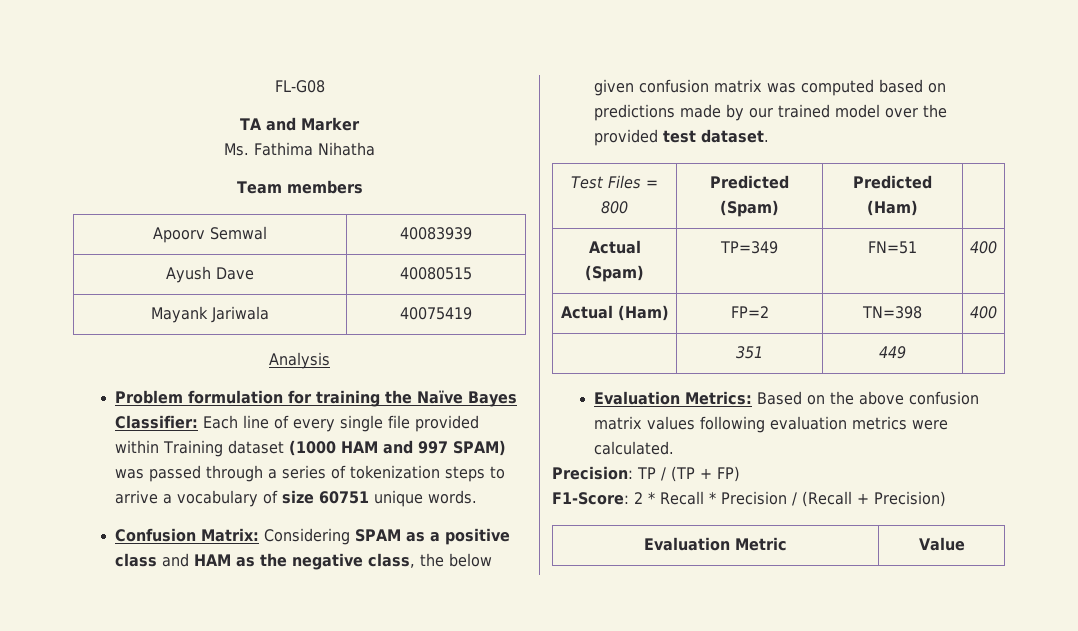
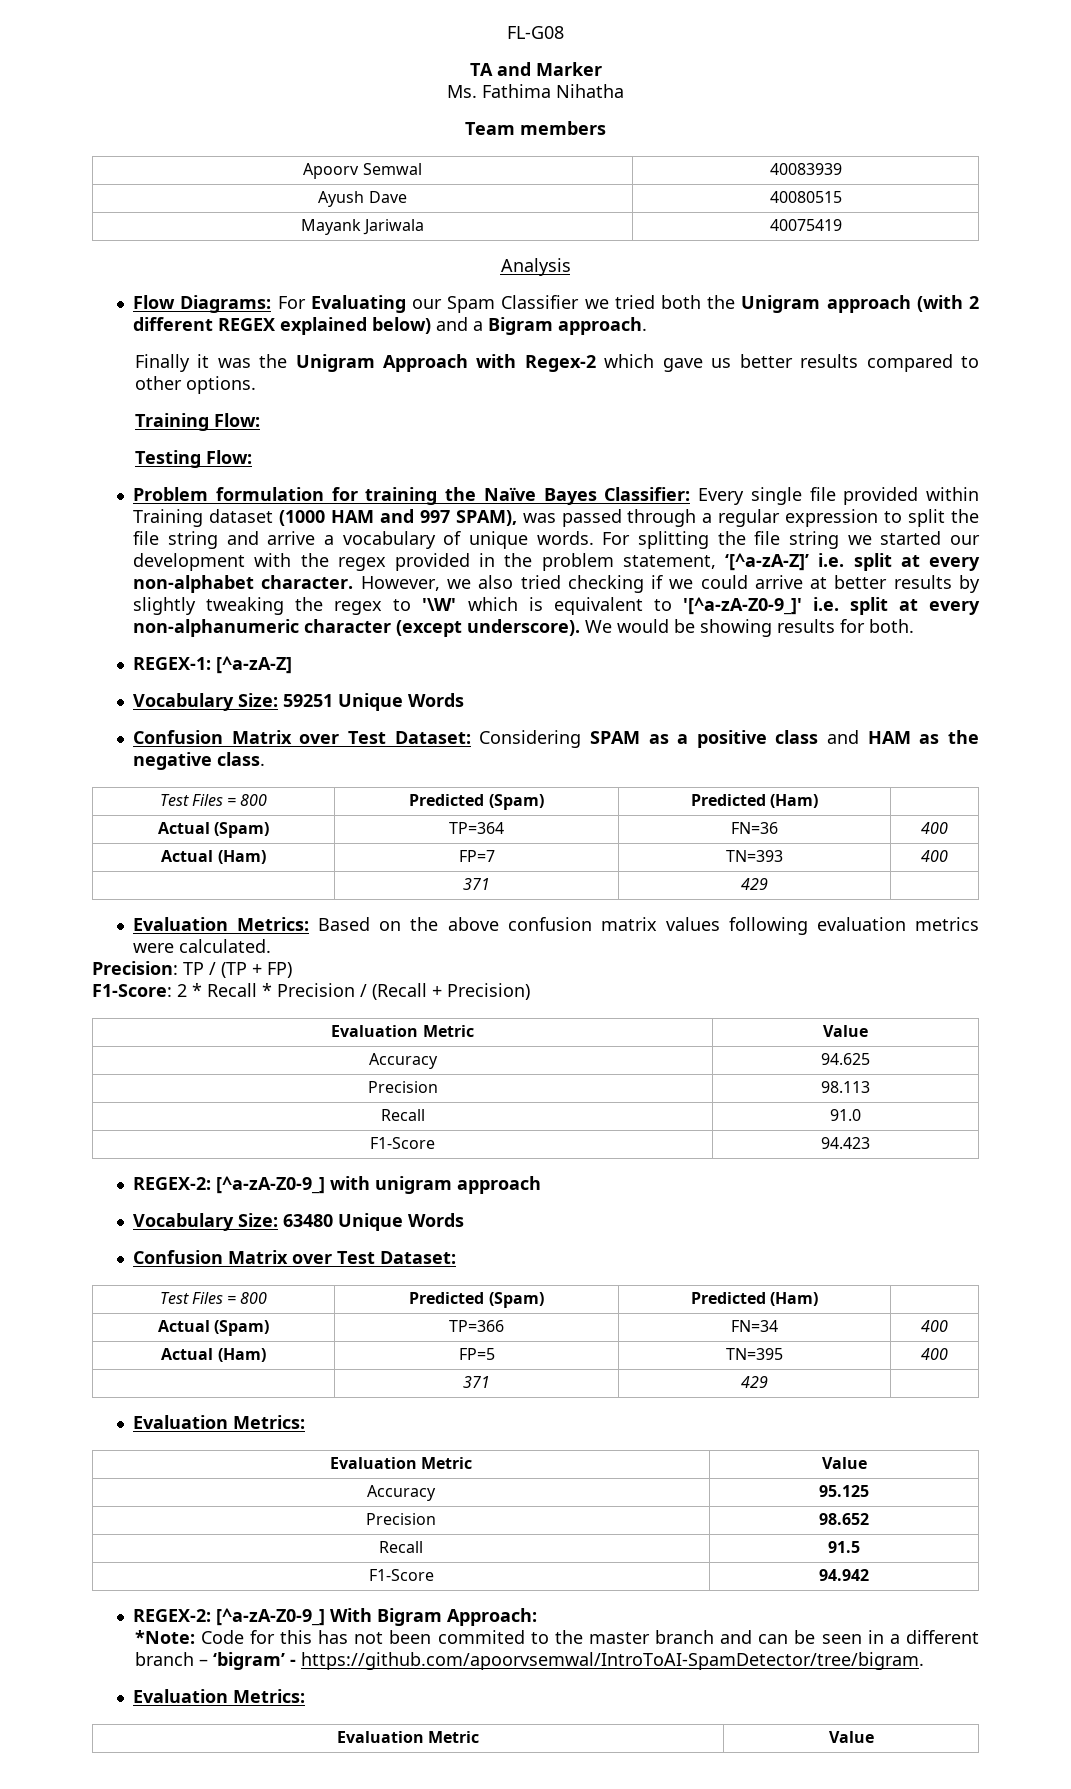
(330, 360) none -> [133,295,979,313] [133,317,648,335] [134,354,979,372] [134,376,256,394] [134,413,260,431] [134,450,252,468] // Flow Diagrams: For Evaluating our Spam Classifier we tried both the Unigram approach (with 2 different REGEX explained below) and a Bigram approach. // Finally it was the Unigram Approach with Regex-2 which gave us better results compared to other options. // Training Flow: // Testing Flow:
[203,415,336,432] Each line of every -> [698,488,745,505] Every
[453,440,507,456] SPAM) -> [455,510,517,526] SPAM),
[282,465,506,482] series of tokenization steps to -> [718,509,979,527] [133,531,259,549] regular expression to split the file string and
[282,490,370,504] size 60751 -> (462, 538) none
[115,528,260,542] // Confusion Matrix: -> [602,531,980,549] [133,553,981,571] [133,575,981,593] [133,597,980,615] [133,619,915,637] [133,656,293,674] [133,693,465,711] [133,730,471,744] For splitting the file string we started our development with the regex provided in the problem statement, ‘[^a-zA-Z]’ i.e. split at every non-alphabet character. However, we also tried checking if we could arrive at better results by slightly tweaking the regex to '\W' which is equivalent to '[^a-zA-Z0-9_]' i.e. split at every non-alphanumeric character (except underscore). We would be showing results for both. // REGEX-1: [^a-zA-Z] // Vocabulary Size: 59251 Unique Words // Confusion Matrix over Test Dataset:
[368,553,493,568] [594,79,947,96] [594,104,948,121] [594,129,770,146] class, the below given confusion matrix was computed based on predictions made by our trained model over the provided test dataset. -> [217,752,266,766] class.
[720,241,778,254] [868,241,917,254] [970,241,997,254] [560,305,669,321] [730,306,769,318] [862,306,922,319] [970,306,997,319] [736,346,763,359] [879,346,906,359] TP=349 | FN=51 | 400 // Actual (Ham) | FP=2 | TN=398 | 400 // | 351 | 449 -> [449,822,504,834] [731,822,778,834] [921,822,948,834] [161,850,266,864] [458,850,495,862] [726,850,783,862] [921,850,948,862] [463,878,490,890] [741,878,768,890] TP=364 | FN=36 | 400 // Actual (Ham) | FP=7 | TN=393 | 400 // | 371 | 429
(965, 544) none -> [368,1053,438,1069] [821,1053,870,1065] [367,1081,438,1093] [821,1081,870,1093] [380,1109,425,1121] [830,1109,861,1121] [370,1137,435,1149] [821,1137,870,1149] [133,1176,542,1194] [133,1213,465,1231] [133,1250,457,1264] [159,1292,268,1304] [409,1292,544,1308] [690,1292,819,1306] [157,1320,270,1336] [449,1320,504,1332] [731,1320,778,1332] [921,1320,948,1332] [161,1348,266,1362] [458,1348,495,1360] [726,1348,783,1360] [921,1348,948,1360] [463,1376,490,1388] [741,1376,768,1388] [133,1415,306,1429] [329,1457,473,1469] [821,1457,867,1469] [367,1485,436,1501] [819,1485,869,1497] [366,1513,436,1525] [819,1513,869,1525] [379,1541,423,1553] [828,1541,860,1553] [368,1569,434,1581] [819,1569,869,1581] [133,1608,538,1626] [134,1630,980,1644] [134,1652,924,1670] [133,1689,306,1703] [336,1731,480,1743] [828,1731,874,1743] // Accuracy | 94.625 // Precision | 98.113 // Recall | 91.0 // F1-Score | 94.423 // REGEX-2: [^a-zA-Z0-9_] with unigram approach // Vocabulary Size: 63480 Unique Words // Confusion Matrix over Test Dataset: // Test Files = 800 | Predicted (Spam) | Predicted (Ham) | // Actual (Spam) | TP=366 | FN=34 | 400 // Actual (Ham) | FP=5 | TN=395 | 400 // | 371 | 429 | // Evaluation Metrics: // Evaluation Metric | Value // Accuracy | 95.125 // Precision | 98.652 // Recall | 91.5 // F1-Score | 94.942 // REGEX-2: [^a-zA-Z0-9_] With Bigram Approach: // *Note: Code for this has not been commited to the master branch and can be seen in a different branch – ‘bigram’ - https://github.com/apoorvsemwal/IntroToAI-SpamDetector/tree/bigram. // Evaluation Metrics: // Evaluation Metric | Value

